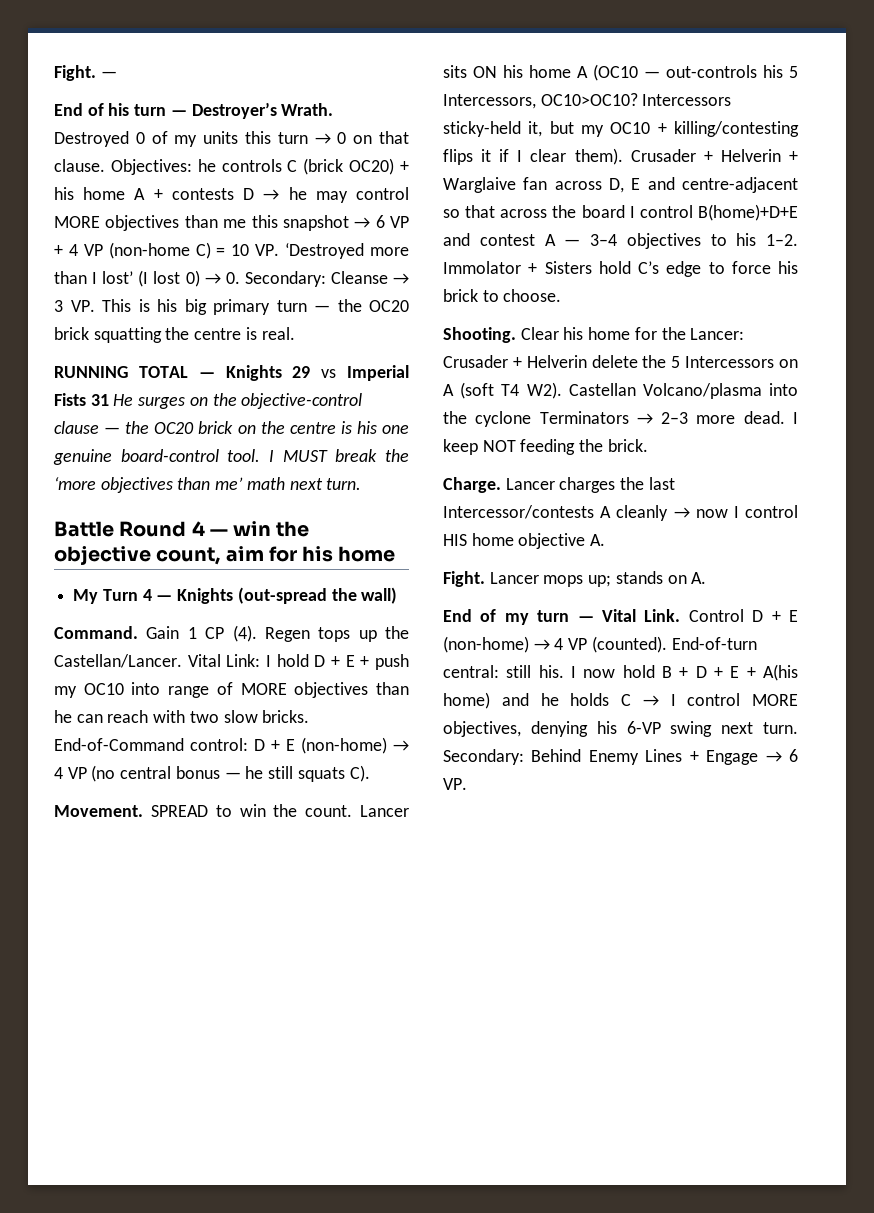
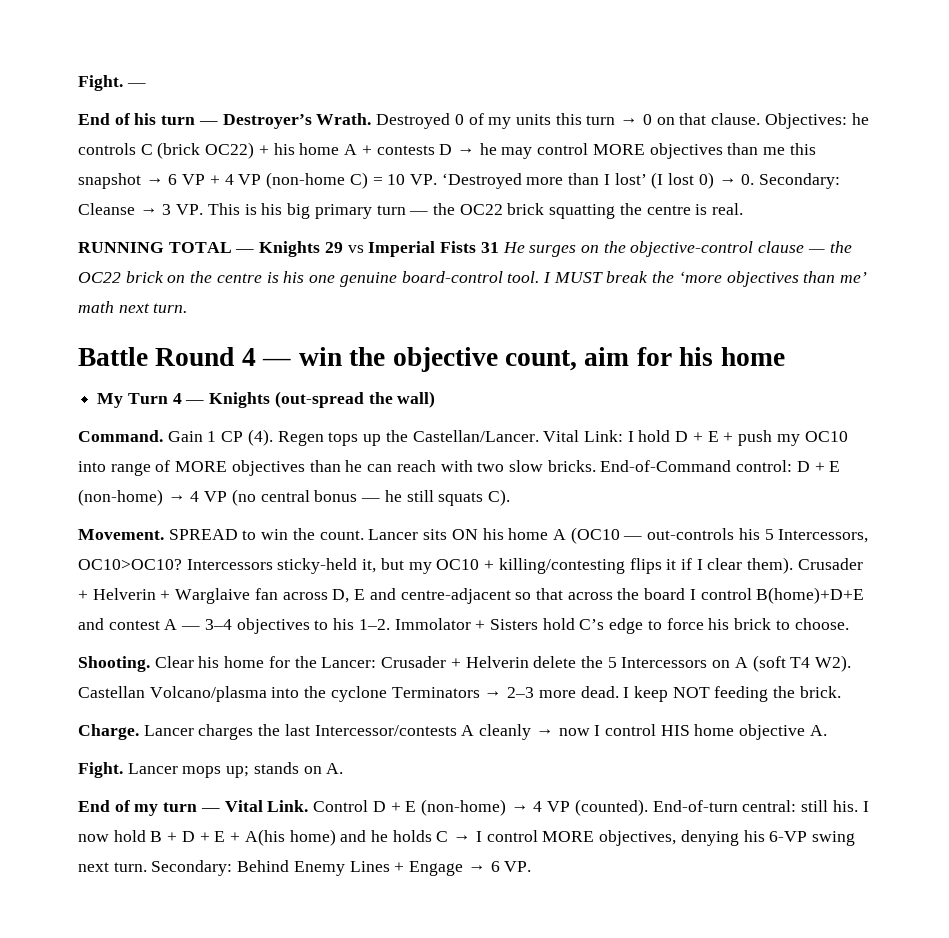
[349,158,395,175] OC20) -> [205,142,255,159] OC22)
[369,300,409,312] OC20 -> [459,204,503,215] OC22
[154,422,195,434] OC20 -> [78,272,121,283] OC22

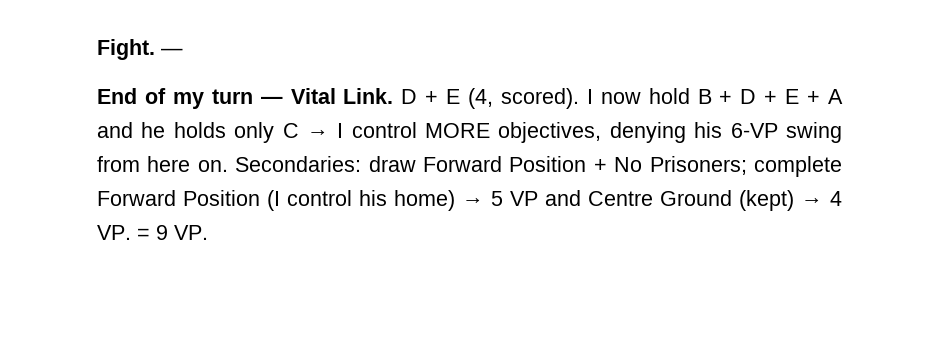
[78,113,869,129] [78,142,816,159] [78,172,840,189] [78,203,744,219] [78,241,852,257] [78,271,868,287] [78,301,188,313] [78,347,785,372] [97,391,436,408] [78,429,848,446] [78,460,841,476] [78,489,510,506] [78,527,869,544] [78,557,863,574] [78,587,865,604] [78,618,849,634] [78,655,852,672] [78,686,841,702] [78,724,827,740] [78,762,344,778] // End of his turn — Destroyer’s Wrath. Destroyed 0 of my units this turn → 0 on that clause. Objectives: he controls C (brick OC22) + his home A + contests D → he may control MORE objectives than me this snapshot → 6 VP + 4 VP (non-home C) = 10 VP. ‘Destroyed more than I lost’ (I lost 0) → 0. Secondary: Cleanse → 3 VP. This is his big primary turn — the OC22 brick squatting the centre is real. // RUNNING TOTAL — Knights 29 vs Imperial Fists 31 He surges on the objective-control clause — the OC22 brick on the centre is his one genuine board-control tool. I MUST break the ‘more objectives than me’ math next turn. // Battle Round 4 — win the objective count, aim for his home // My Turn 4 — Knights (out-spread the wall) // Command. Gain 1 CP (4). Regen tops up the Castellan/Lancer. Vital Link: I hold D + E + push my OC10 into range of MORE objectives than he can reach with two slow bricks. End-of-Command control: D + E (non-home) → 4 VP (no central bonus — he still squats C). // Movement. SPREAD to win the count. Lancer sits ON his home A (OC10 — out-controls his 5 Intercessors, OC10>OC10? Intercessors sticky-held it, but my OC10 + killing/contesting flips it if I clear them). Crusader + Helverin + Warglaive fan across D, E and centre-adjacent so that across the board I control B(home)+D+E and contest A — 3–4 objectives to his 1–2. Immolator + Sisters hold C’s edge to force his brick to choose. // Shooting. Clear his home for the Lancer: Crusader + Helverin delete the 5 Intercessors on A (soft T4 W2). Castellan Volcano/plasma into the cyclone Terminators → 2–3 more dead. I keep NOT feeding the brick. // Charge. Lancer charges the last Intercessor/contests A cleanly → now I control HIS home objective A. // Fight. Lancer mops up; stands on A. -> (183, 51) none
[313,799,858,816] Control D + E (non-home) → 4 VP (counted). End-of-turn central: still his. -> [401,88,579,109] D + E (4, scored).
[244,829,336,846] A(his home) -> [828,89,844,104] A
(432, 836) none -> [234,122,275,143] only
[78,860,500,876] next turn. Secondary: Behind Enemy Lines + Engage → 6 -> [97,156,842,177] [97,190,842,211] [97,225,168,240] from here on. Secondaries: draw Forward Position + No Prisoners; complete Forward Position (I control his home) → 5 VP and Centre Ground (kept) → 4 VP. = 9

